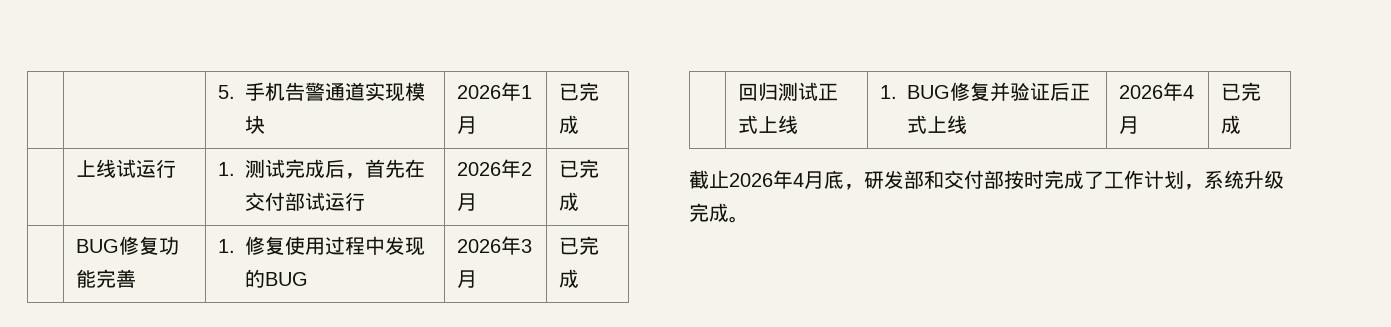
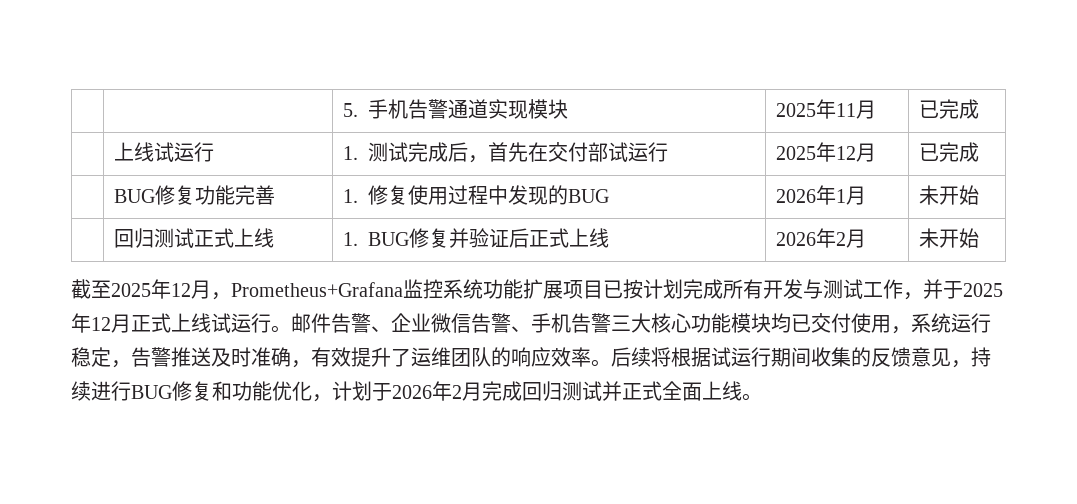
[457,82,533,101] 2026年1 -> [776,99,857,119] 2025年11
[457,159,533,178] 2026年2 -> [776,142,857,162] 2025年12
[521,239,533,253] [457,270,478,288] [559,236,600,255] [559,269,580,288] 3月 | 已完成 -> [836,186,867,205] [919,185,980,205] 1月 | 未开始
[1183,85,1195,99] [1119,116,1140,134] [1221,82,1262,101] [1221,115,1242,134] [689,170,1284,190] [689,203,729,222] 4月 | 已完成 // 截止2026年4月底，研发部和交付部按时完成了工作计划，系统升级完成 -> [836,229,867,248] [919,228,980,248] [71,279,1003,300] [71,313,991,334] [71,347,991,368] [71,381,742,402] 2月 | 未开始 // 截至2025年12月，Prometheus+Grafana监控系统功能扩展项目已按计划完成所有开发与测试工作，并于2025年12月正式上线试运行。邮件告警、企业微信告警、手机告警三大核心功能模块均已交付使用，系统运行稳定，告警推送及时准确，有效提升了运维团队的响应效率。后续将根据试运行期间收集的反馈意见，持续进行BUG修复和功能优化，计划于2026年2月完成回归测试并正式全面上线

